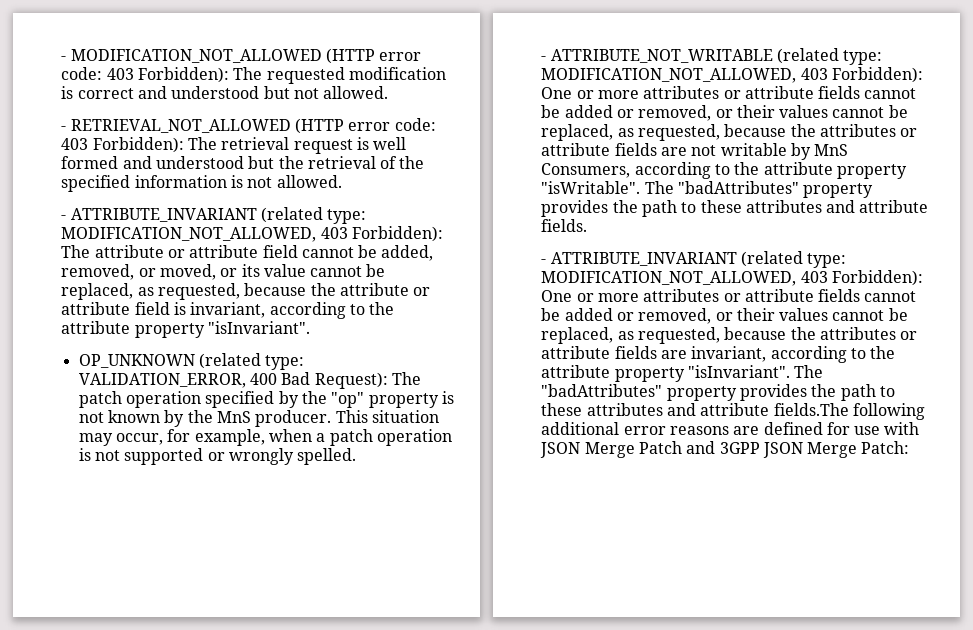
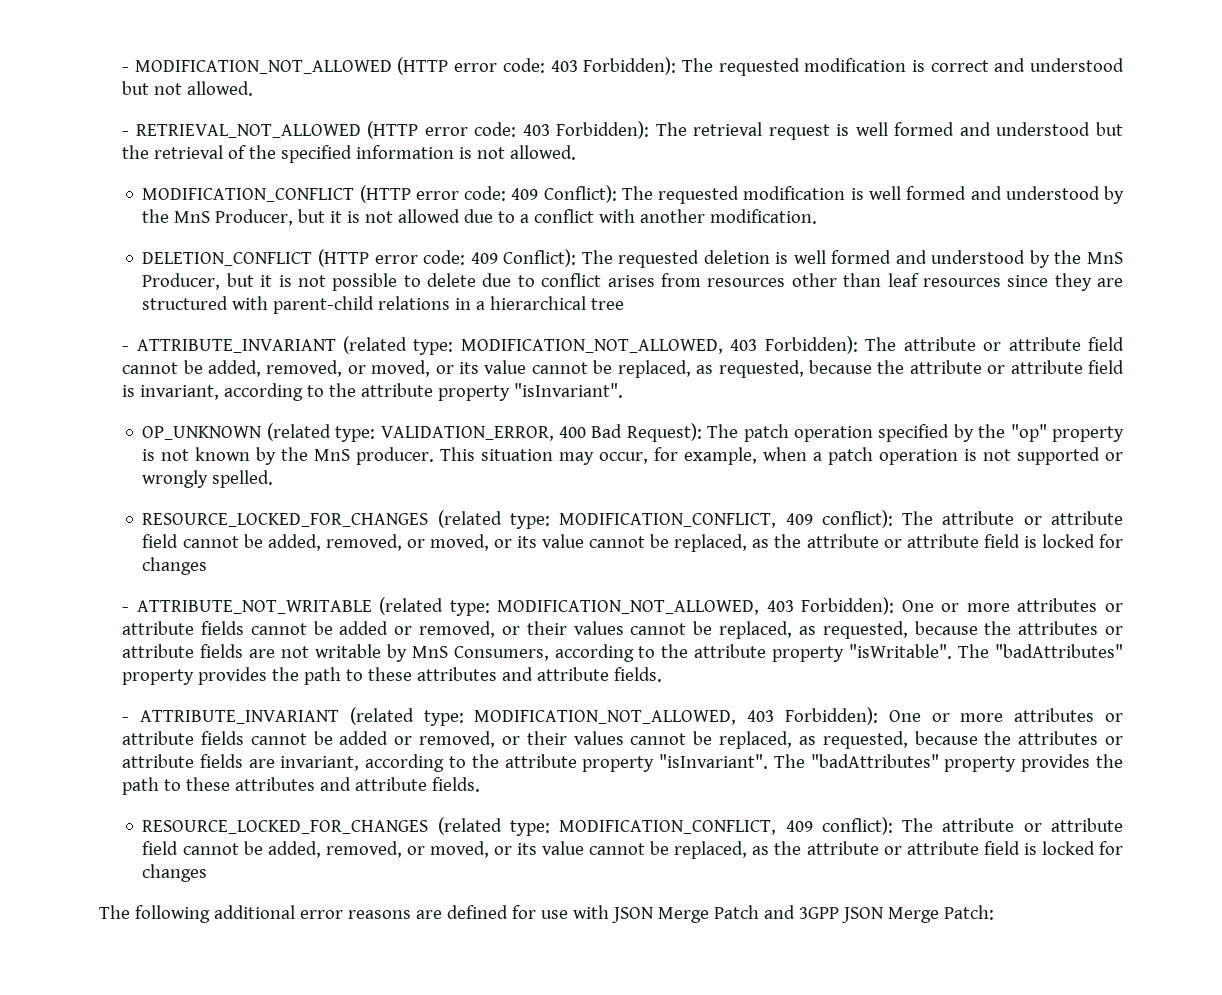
(342, 181) none -> [142,185,1124,204] [142,209,818,226] [142,249,1124,268] [142,273,1124,291] [142,296,625,314] // MODIFICATION_CONFLICT (HTTP error code: 409 Conflict): The requested modification is well formed and understood by the MnS Producer, but it is not allowed due to a conflict with another modification. // DELETION_CONFLICT (HTTP error code: 409 Conflict): The requested deletion is well formed and understood by the MnS Producer, but it is not possible to delete due to conflict arises from resources other than leaf resources since they are structured with parent-child relations in a hierarchical tree
(357, 456) none -> [142,510,1124,529] [142,534,1123,552] [142,557,208,575] // RESOURCE_LOCKED_FOR_CHANGES (related type: MODIFICATION_CONFLICT, 409 conflict): The attribute or attribute field cannot be added, removed, or moved, or its value cannot be replaced, as the attribute or attribute field is locked for changes
[773,403,849,416] fields.The -> [432,777,481,792] [142,817,1124,836] [142,841,1123,859] [142,864,208,882] [99,905,130,919] fields. // RESOURCE_LOCKED_FOR_CHANGES (related type: MODIFICATION_CONFLICT, 409 conflict): The attribute or attribute field cannot be added, removed, or moved, or its value cannot be replaced, as the attribute or attribute field is locked for changes // The

